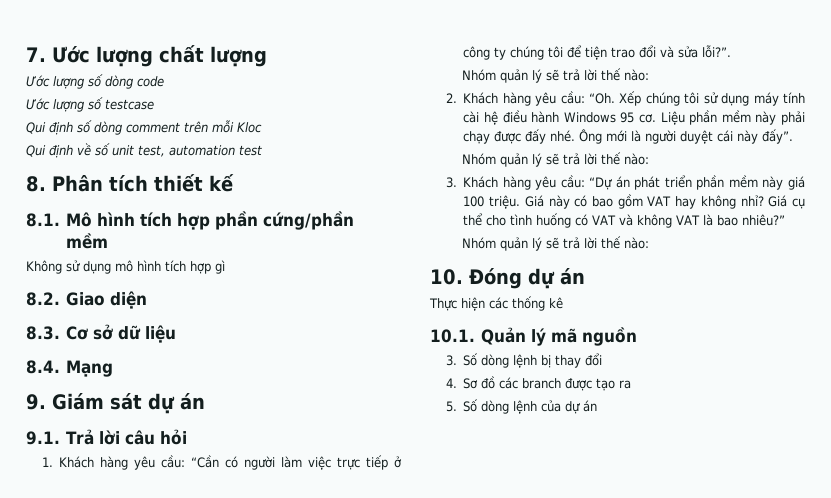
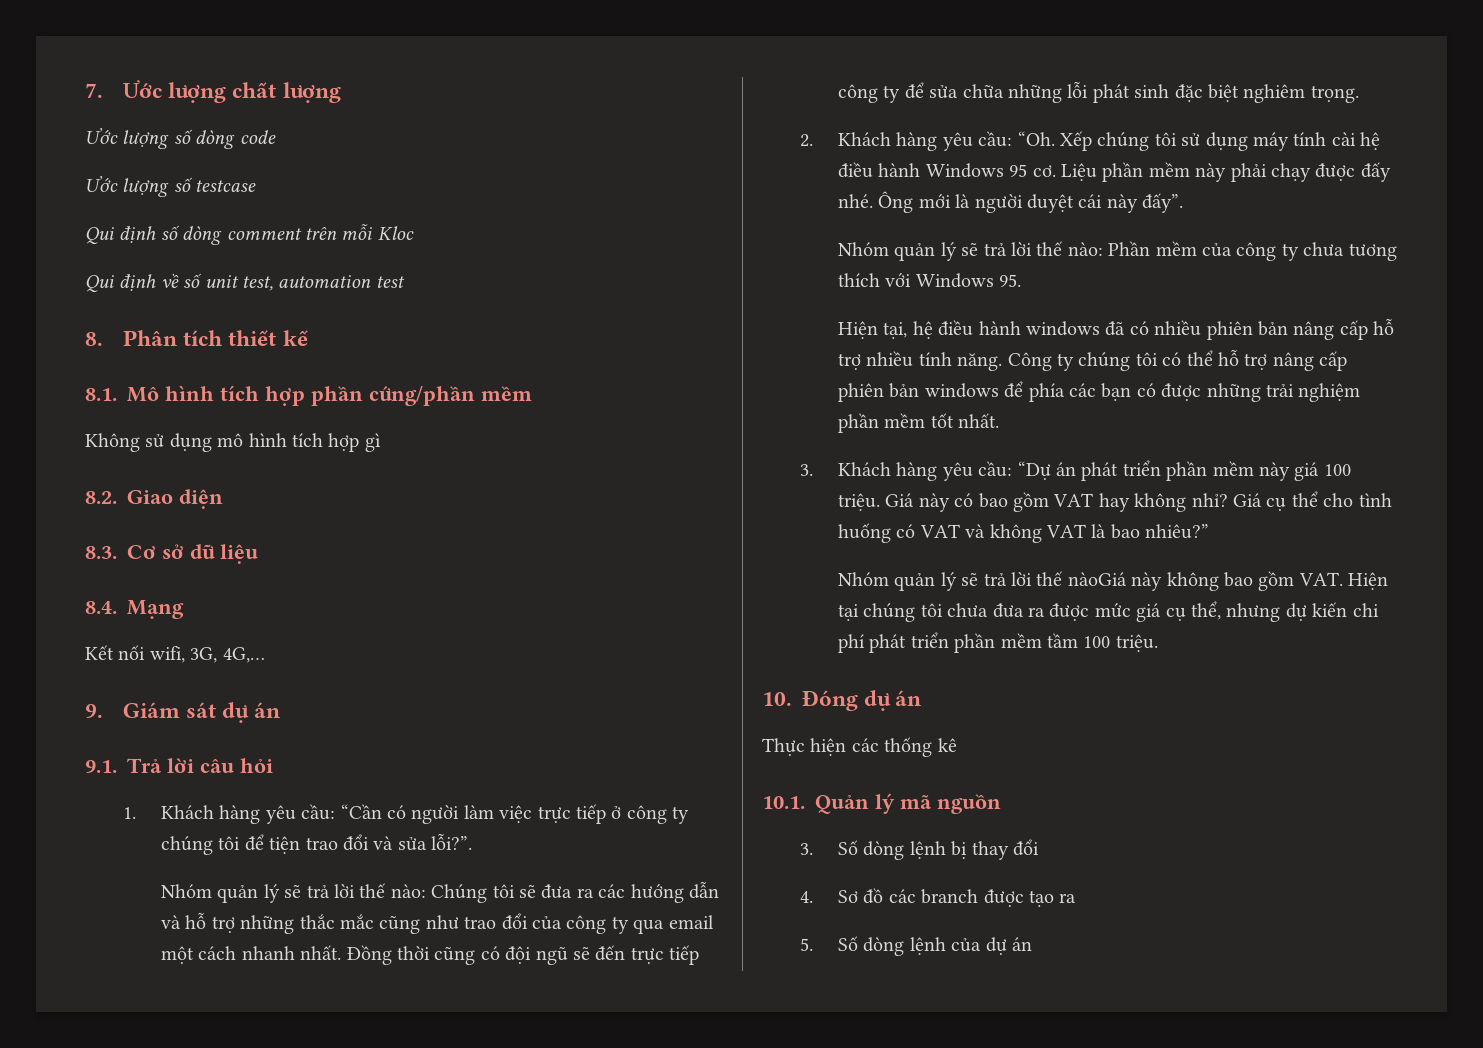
(114, 368) none -> [85,645,265,663] // Kết nối wifi, 3G, 4G,…
(650, 75) none -> [431,881,720,903] [161,912,714,934] [161,945,700,965] [838,81,1359,103] Chúng tôi sẽ đưa ra các hướng dẫn và hỗ trợ những thắc mắc cũng như trao đổi của công ty qua email một cách nhanh nhất. Đồng thời cũng có đội ngũ sẽ đến trực tiếp công ty để sửa chữa những lỗi phát sinh đặc biệt nghiêm trọng.
(650, 159) none -> [1108,241,1397,261] [838,273,1022,288] [838,318,1395,340] [838,349,1348,371] [838,381,1361,402] [838,413,1000,433] Phần mềm của công ty chưa tương thích với Windows 95. // Hiện tại, hệ điều hành windows đã có nhiều phiên bản nâng cấp hỗ trợ nhiều tính năng. Công ty chúng tôi có thể hỗ trợ nâng cấp phiên bản windows để phía các bạn có được những trải nghiệm phần mềm tốt nhất.
[624,237,650,249] nào: -> [1067,571,1389,591] [838,601,1379,622] [838,632,1158,653] nàoGiá này không bao gồm VAT. Hiện tại chúng tôi chưa đưa ra được mức giá cụ thể, nhưng dự kiến chi phí phát triển phần mềm tầm 100 triệu.

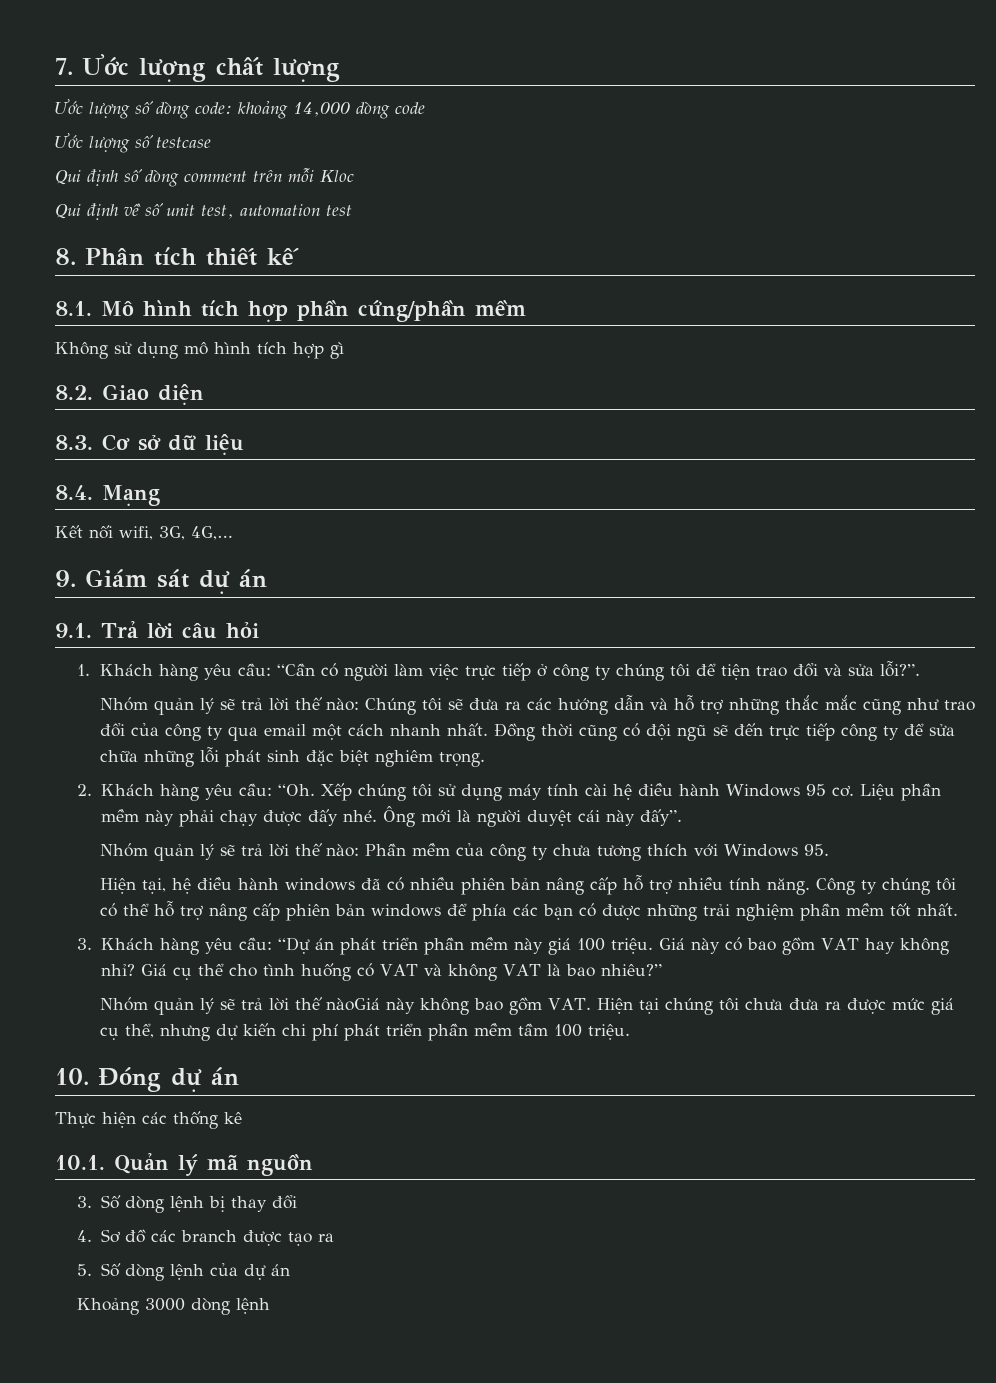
(236, 139) none -> [195,101,390,119] code: khoảng 14,000 dòng
(1033, 944) none -> [77,1298,271,1315] // Khoảng 3000 dòng lệnh

